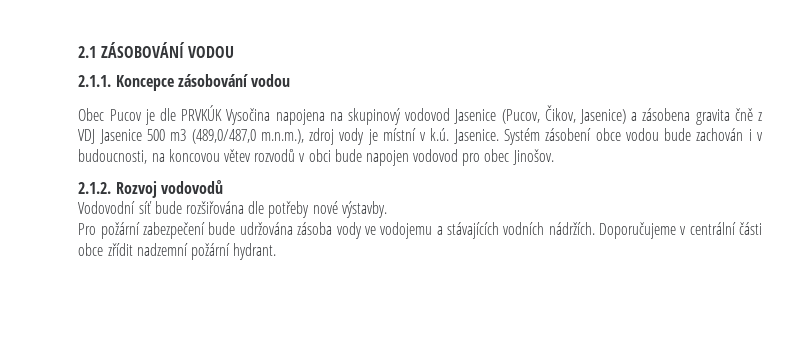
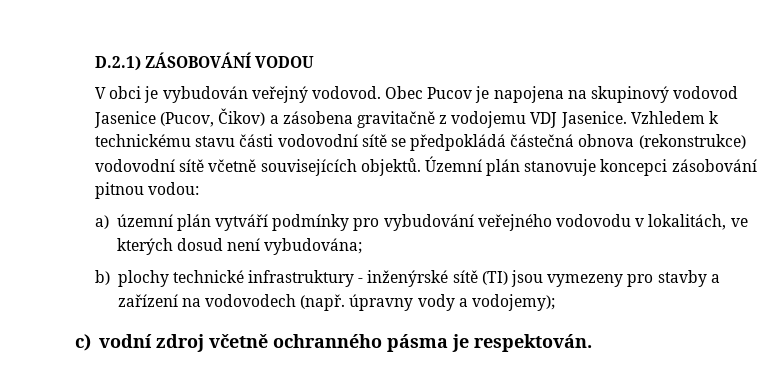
[78,46,97,58] 2.1 -> [94,56,141,71] D.2.1)
[78,74,290,91] [78,105,271,125] 2.1.1. Koncepce zásobování vodou // Obec Pucov je dle PRVKÚK Vysočina -> [94,86,490,103] V obci je vybudován veřejný vodovod. Obec Pucov je
[544,105,763,125] [78,128,763,145] [78,149,554,166] [78,180,223,198] [78,201,387,218] [78,222,763,239] [78,243,277,260] Čikov, Jasenice) a zásobena gravita čně z VDJ Jasenice 500 m3 (489,0/487,0 m.n.m.), zdroj vody je místní v k.ú. Jasenice. Systém zásobení obce vodou bude zachován i v budoucnosti, na koncovou větev rozvodů v obci bude napojen vodovod pro obec Jinošov. // 2.1.2. Rozvoj vodovodů // Vodovodní síť bude rozšiřována dle potřeby nové výstavby. // Pro požární zabezpečení bude udržována zásoba vody ve vodojemu a stávajících vodních nádržích. Doporučujeme v centrální části obce zřídit nadzemní požární hydrant. -> [218,108,719,128] [94,134,746,151] [94,156,757,176] [94,182,200,199] [94,214,748,231] [116,238,363,255] [94,270,720,287] [117,294,555,311] [75,334,592,352] Čikov) a zásobena gravitačně z vodojemu VDJ Jasenice. Vzhledem k technickému stavu části vodovodní sítě se předpokládá částečná obnova (rekonstrukce) vodovodní sítě včetně souvisejících objektů. Územní plán stanovuje koncepci zásobování pitnou vodou: // a) územní plán vytváří podmínky pro vybudování veřejného vodovodu v lokalitách, ve kterých dosud není vybudována; // b) plochy technické infrastruktury - inženýrské sítě (TI) jsou vymezeny pro stavby a zařízení na vodovodech (např. úpravny vody a vodojemy); // c) vodní zdroj včetně ochranného pásma je respektován.

